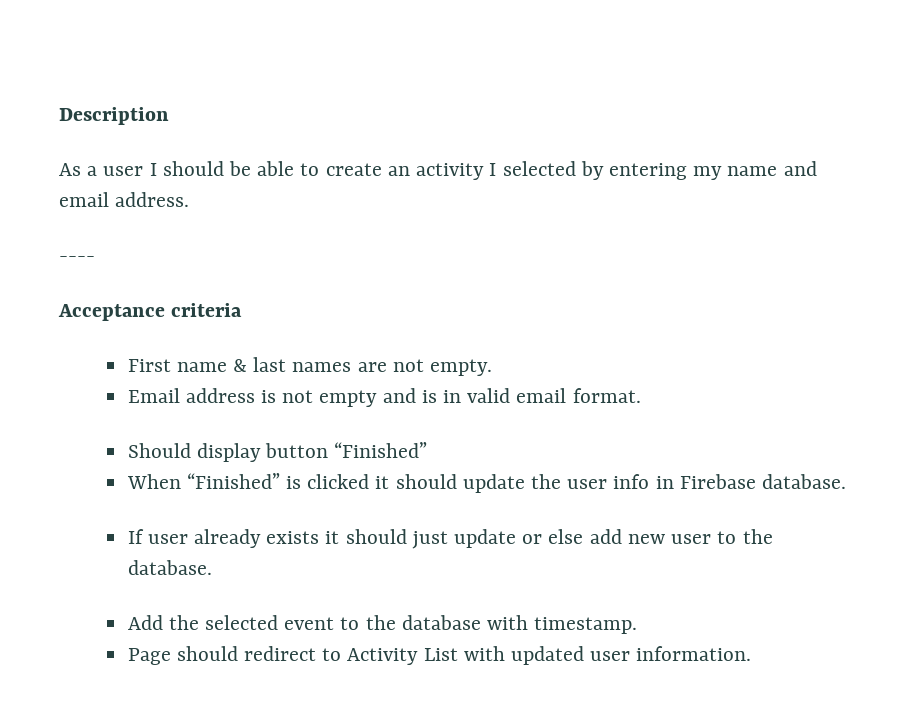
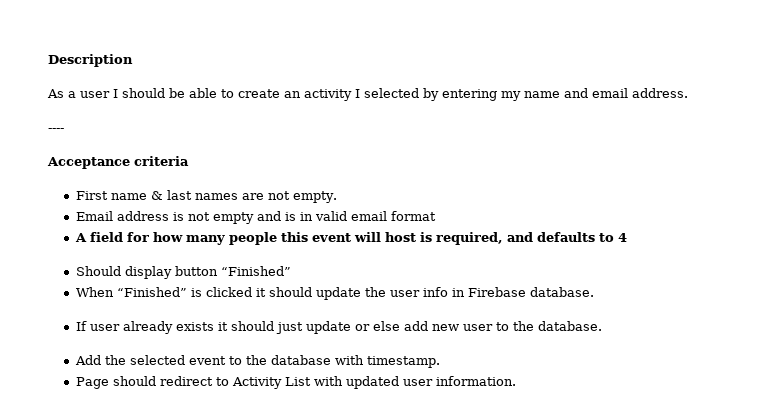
[572,388,641,403] format. -> [390,211,436,221] [74,232,627,245] format // A field for how many people this event will host is required, and defaults to 4

